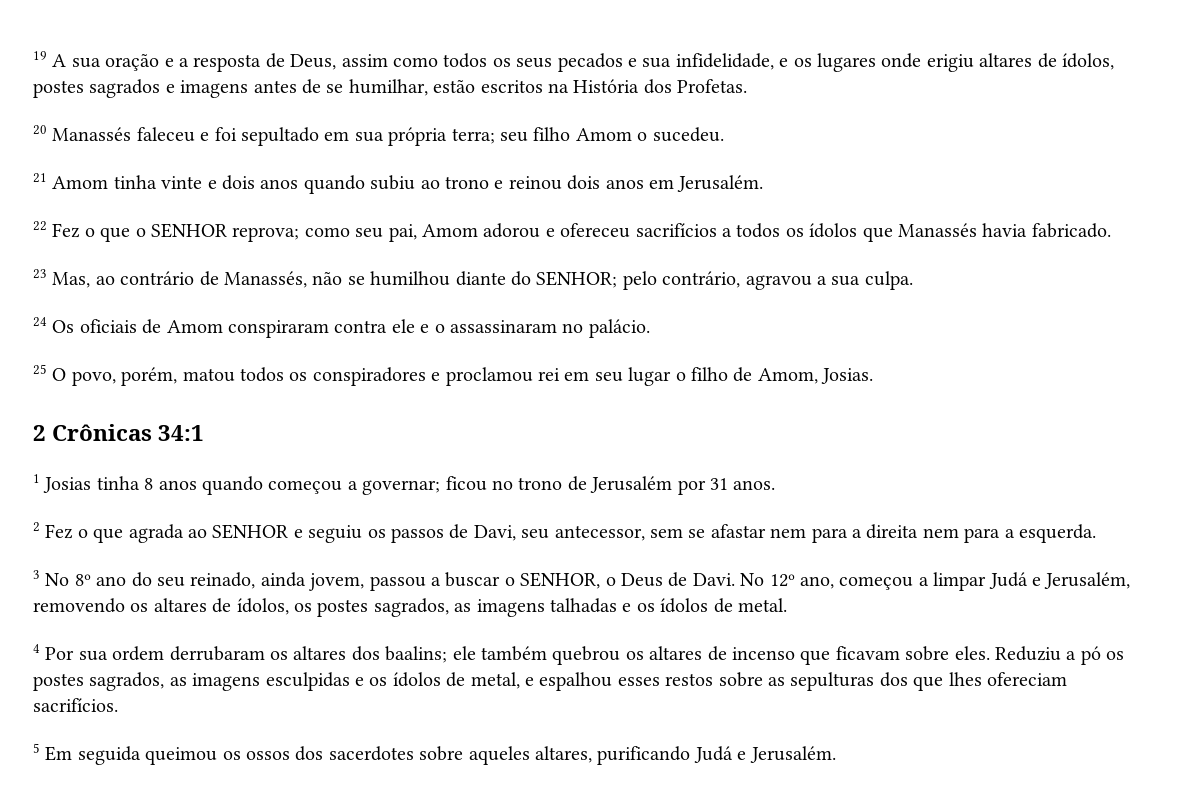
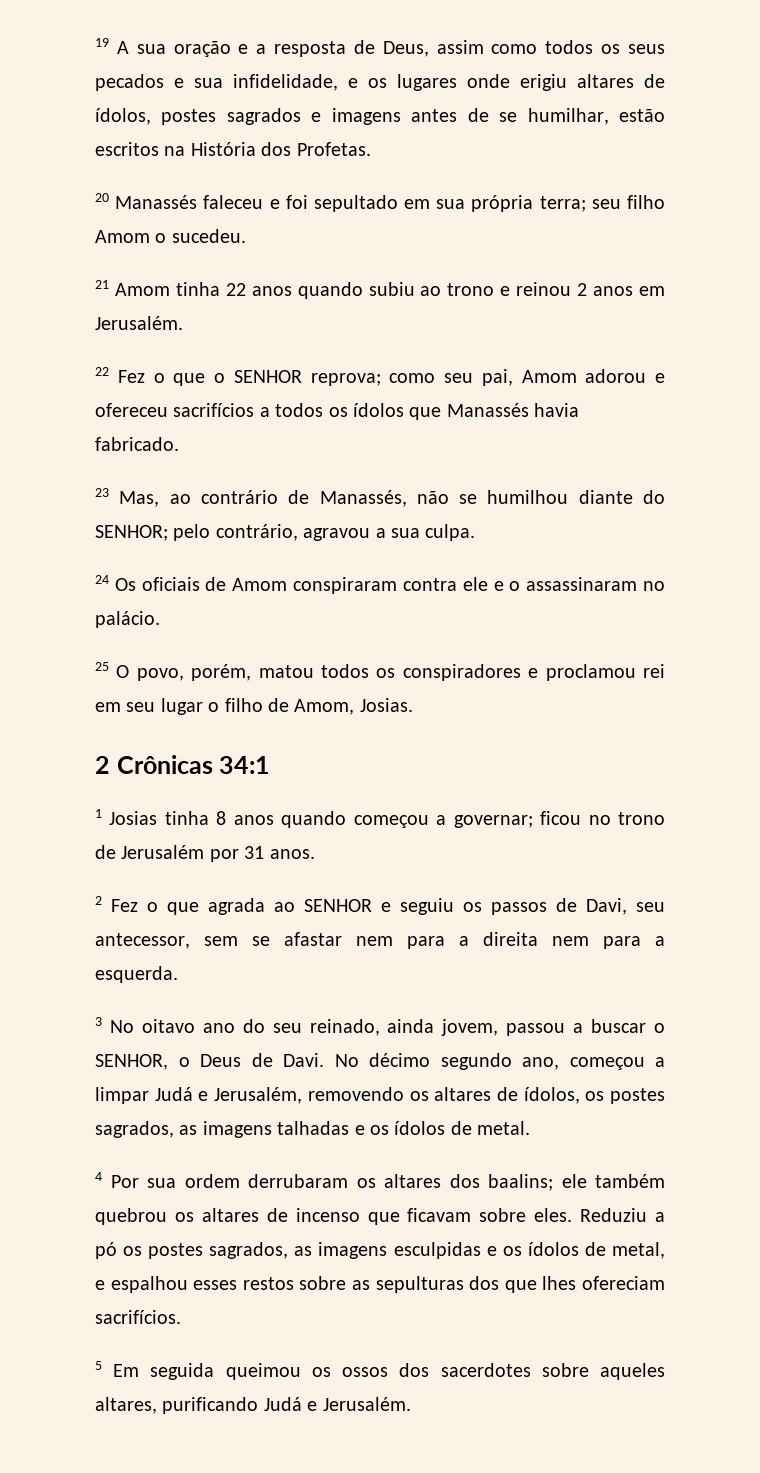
[161,175,256,190] vinte e dois -> [225,283,246,296] 22
[567,175,601,190] dois -> [577,283,588,296] 2
[74,574,91,586] 8º -> [141,1019,195,1033] oitavo
[769,574,795,587] 12º -> [369,1053,512,1070] décimo segundo

